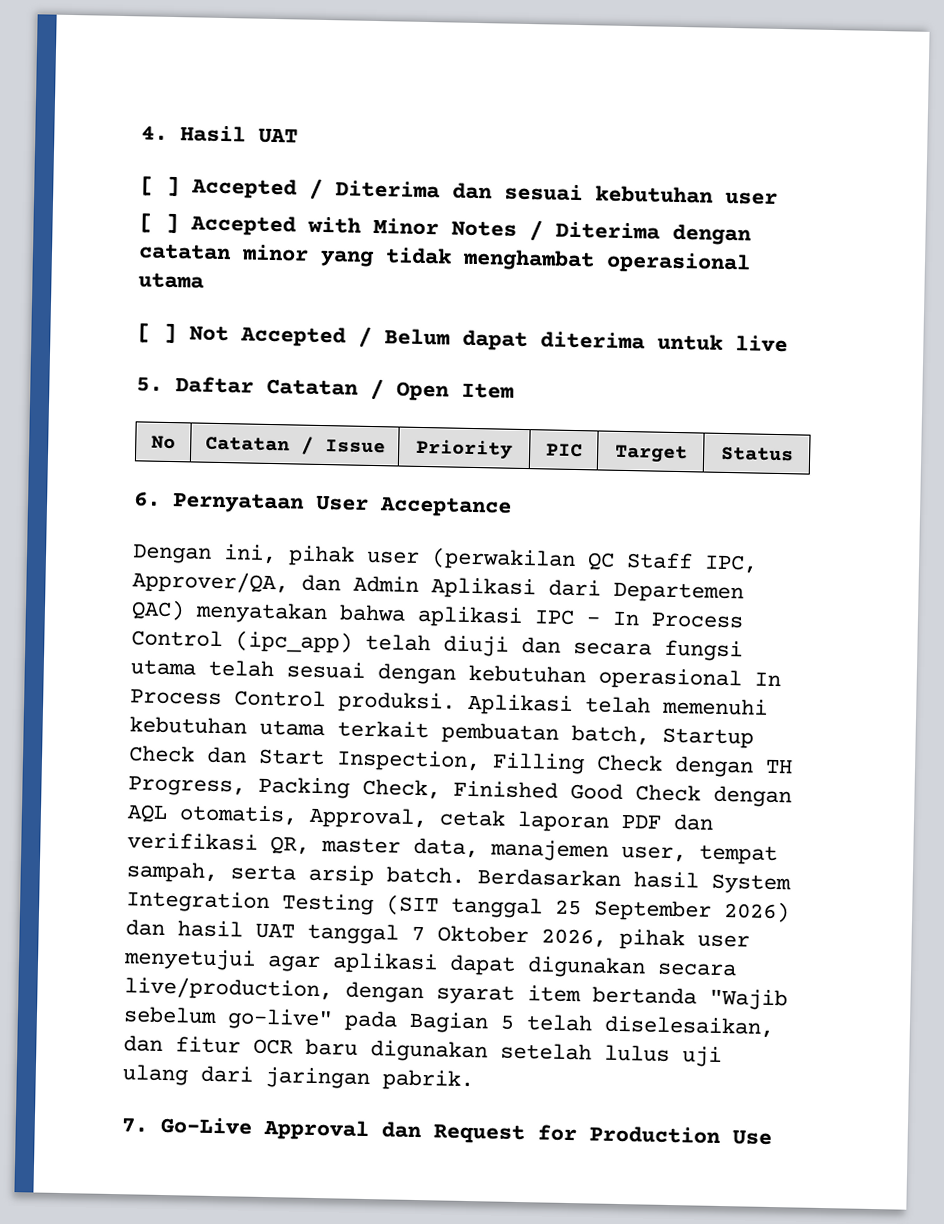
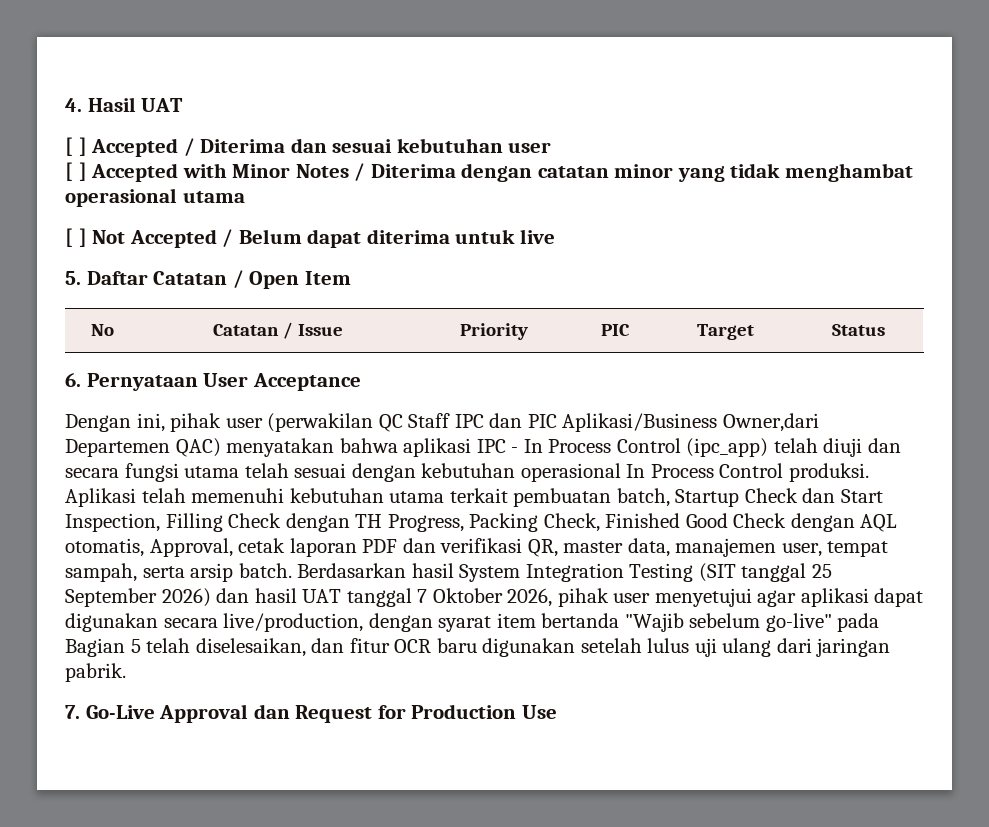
[704,554,758,574] [132,570,601,600] IPC, Approver/QA, dan Admin Aplikasi dari -> [454,413,819,432] IPC dan PIC Aplikasi/Business Owner,dari

